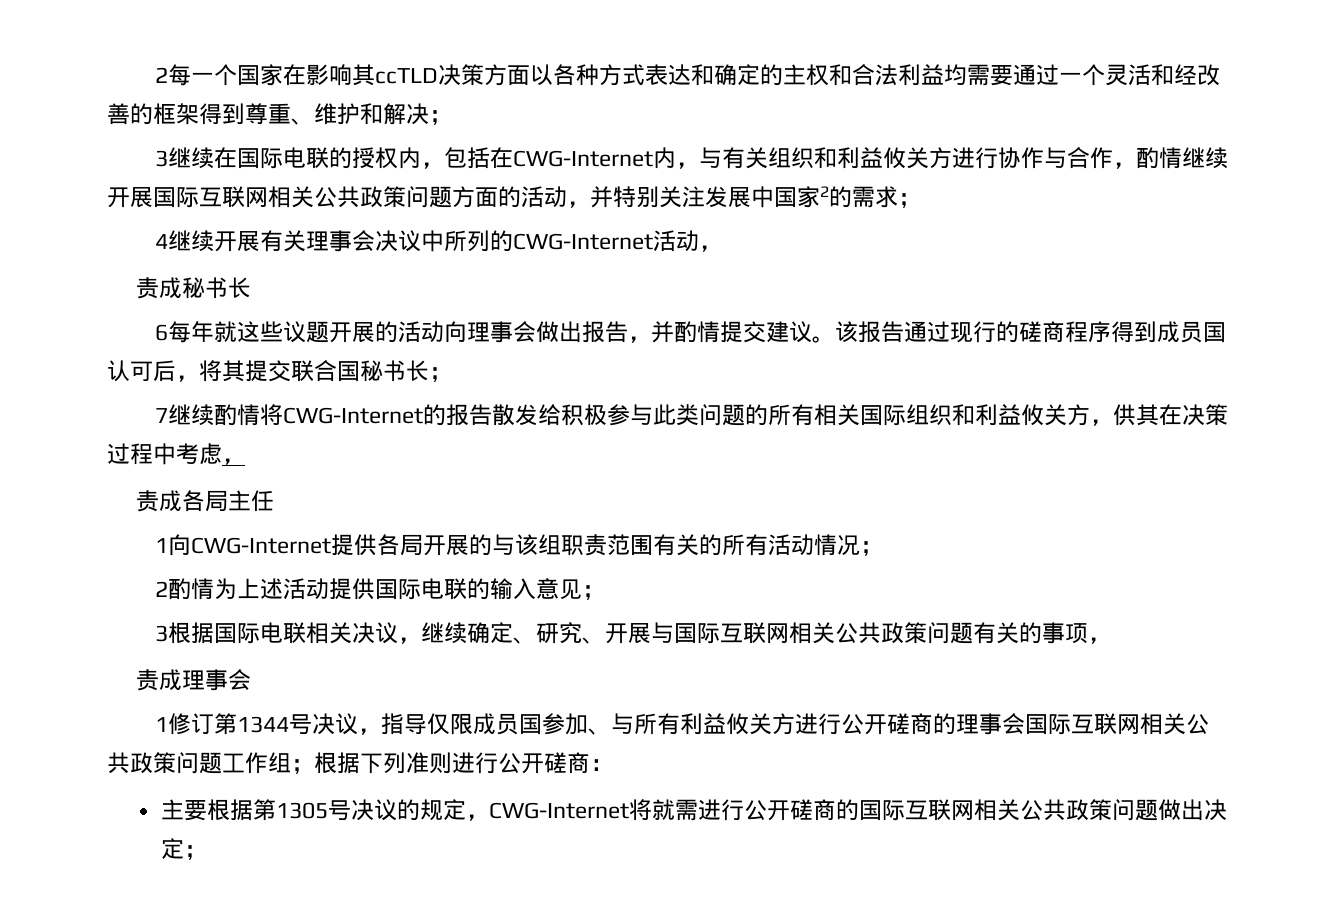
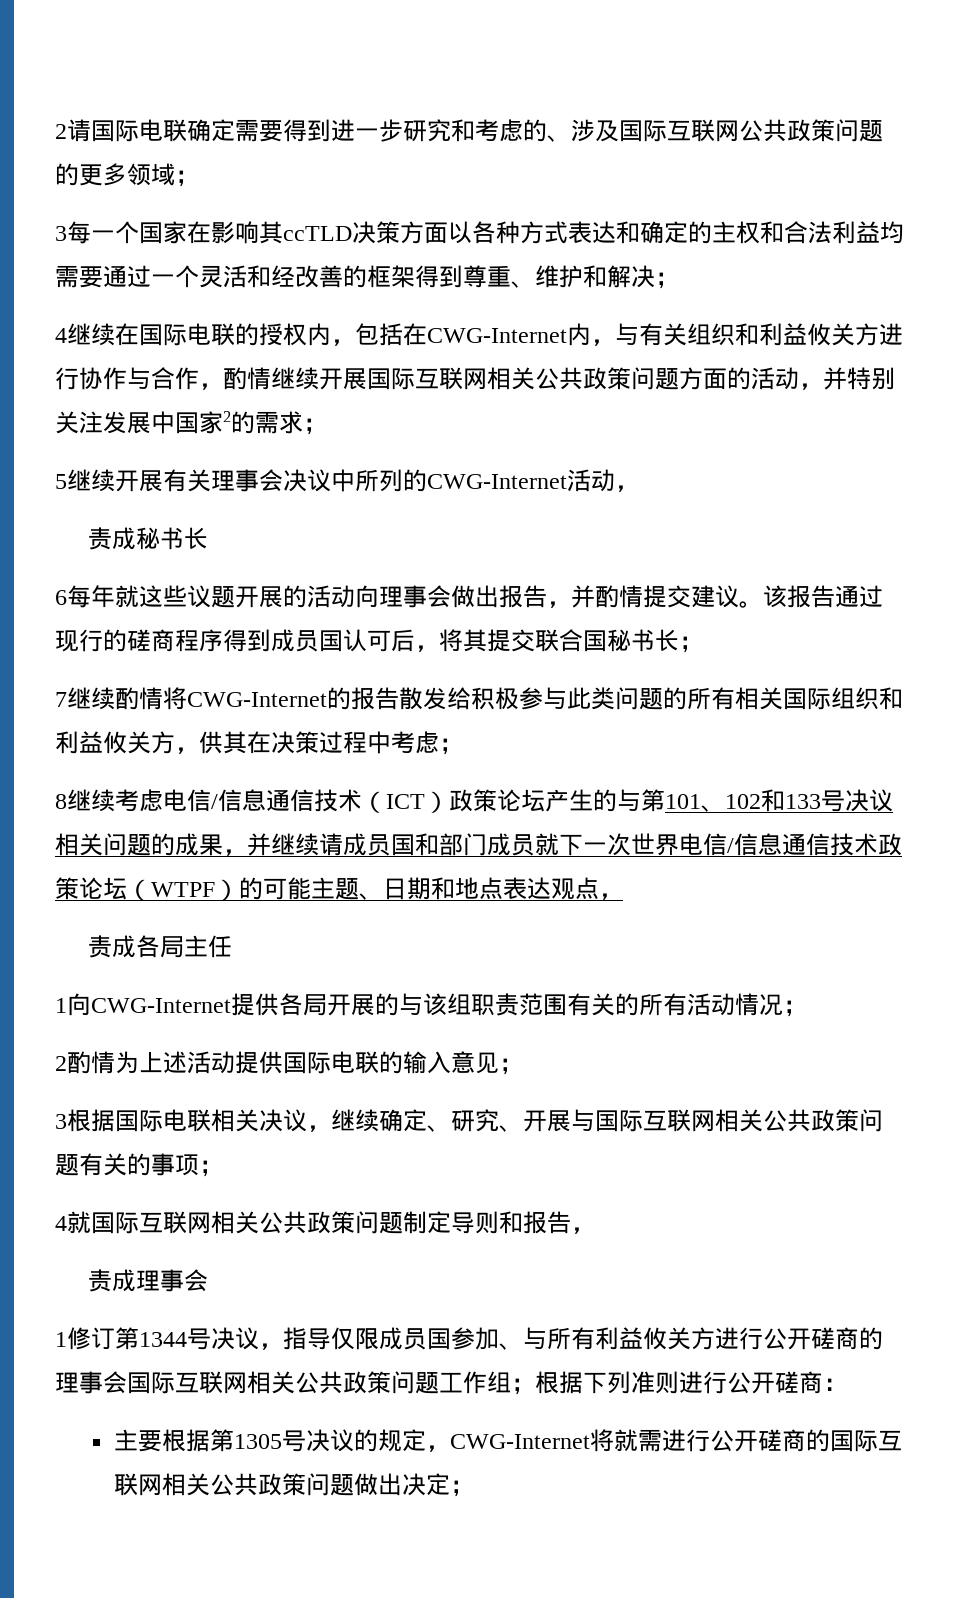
[154,67,168,83] 2 -> [55,119,883,142] [55,163,199,187] [55,226,67,241] 2请国际电联确定需要得到进一步研究和考虑的、涉及国际互联网公共政策问题的更多领域； // 3
[154,150,168,167] 3 -> [55,328,67,343] 4
[154,234,168,249] 4 -> [55,474,67,489] 5
(222, 454) none -> [439,738,463,755] [55,789,893,813] [55,833,902,856] [55,877,599,901] ； // 8继续考虑电信/信息通信技术（ICT）政策论坛产生的与第101、102和133号决议相关问题的成果，并继续请成员国和部门成员就下一次世界电信/信息通信技术政策论坛（WTPF）的可能主题、日期和地点表达观点
(1088, 633) none -> [199,1160,223,1177] [55,1211,571,1234] ； // 4就国际互联网相关公共政策问题制定导则和报告

